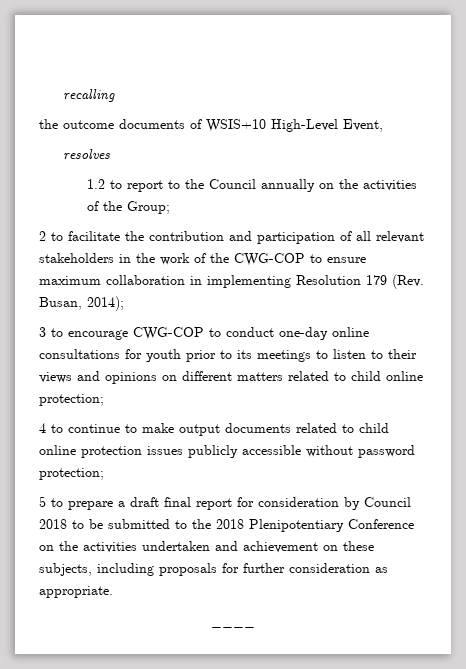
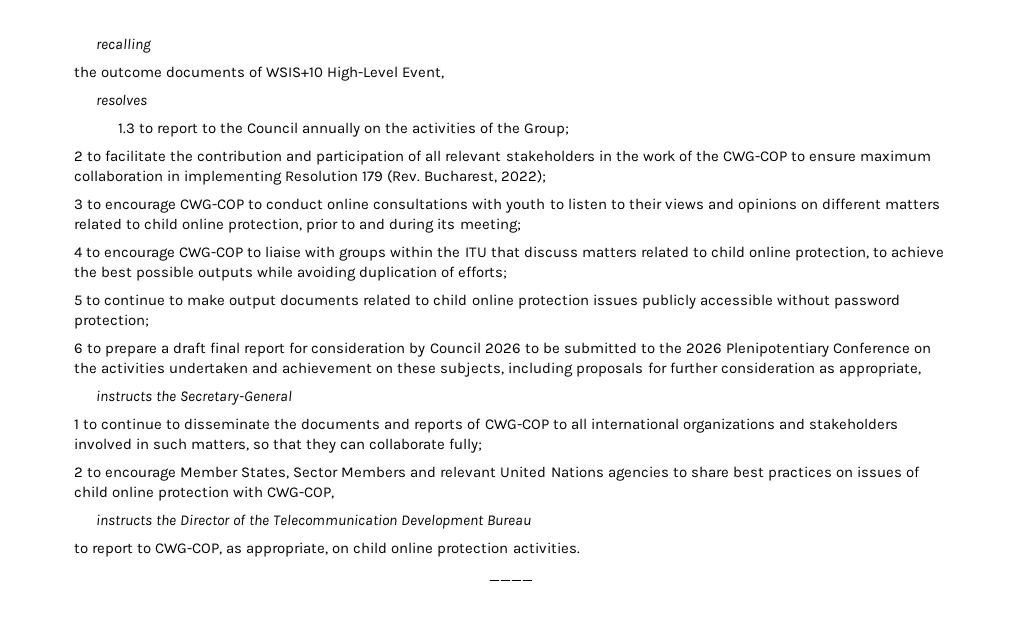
[87,179,106,189] 1.2 -> [117,123,135,134] 1.3
[39,296,124,311] Busan, 2014); -> [424,170,547,183] Bucharest, 2022);
[279,327,328,340] one-day -> (324, 204) none
[125,349,311,362] for youth prior to its meetings -> [472,198,546,213] with youth
[39,394,104,406] [39,423,46,433] protection; // 4 -> [228,218,521,233] [74,246,944,261] [74,266,508,281] [74,295,82,306] protection, prior to and during its meeting; // 4 to encourage CWG-COP to liaise with groups within the ITU that discuss matters related to child online protection, to achieve the best possible outputs while avoiding duplication of efforts; // 5
[39,496,46,507] 5 -> [74,343,83,354] 6
[39,519,67,529] 2018 -> [484,343,521,354] 2026
[216,519,244,529] 2018 -> [685,343,722,354] 2026
[39,586,113,598] appropriate. -> [838,362,921,377] [95,390,292,405] [74,418,898,433] [74,438,483,453] [74,466,920,481] [74,486,335,501] [95,514,532,529] [74,542,580,557] appropriate, // instructs the Secretary-General // 1 to continue to disseminate the documents and reports of CWG-COP to all international organizations and stakeholders involved in such matters, so that they can collaborate fully; // 2 to encourage Member States, Sector Members and relevant United Nations agencies to share best practices on issues of child online protection with CWG-COP, // instructs the Director of the Telecommunication Development Bureau // to report to CWG-COP, as appropriate, on child online protection activities.

